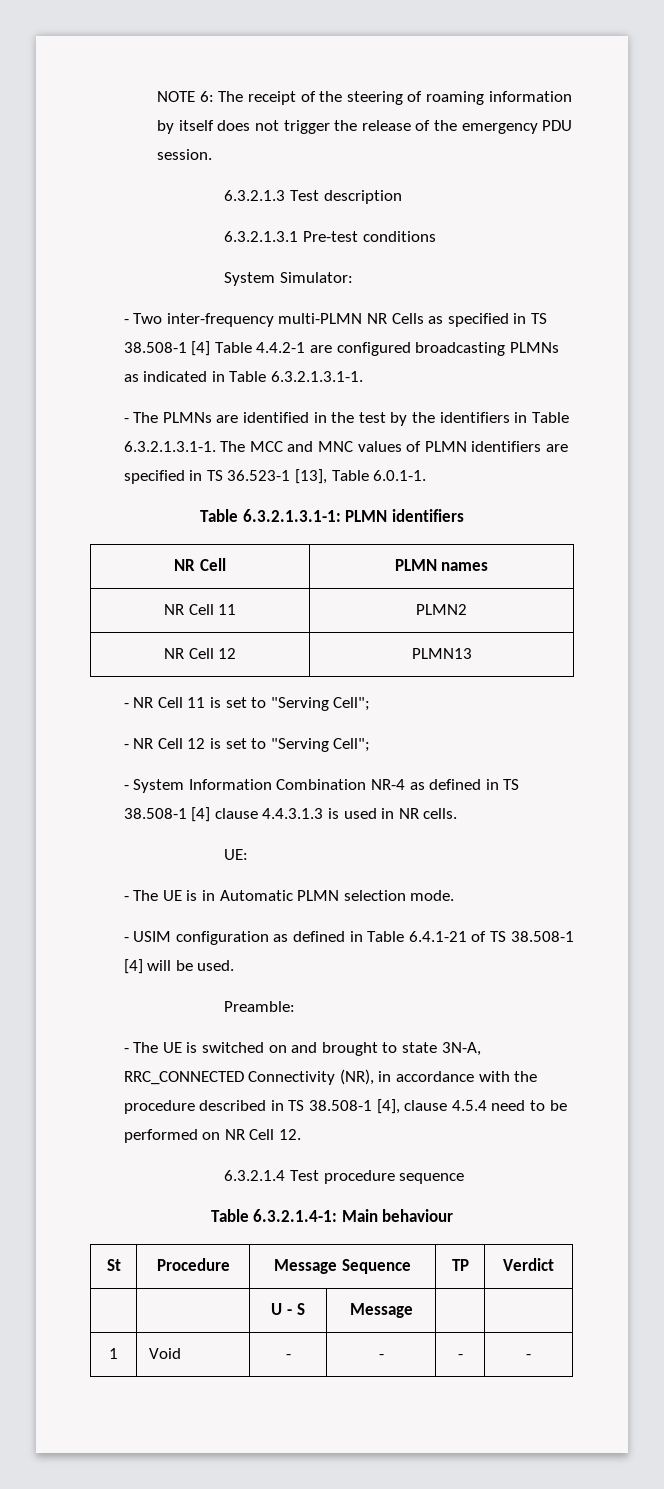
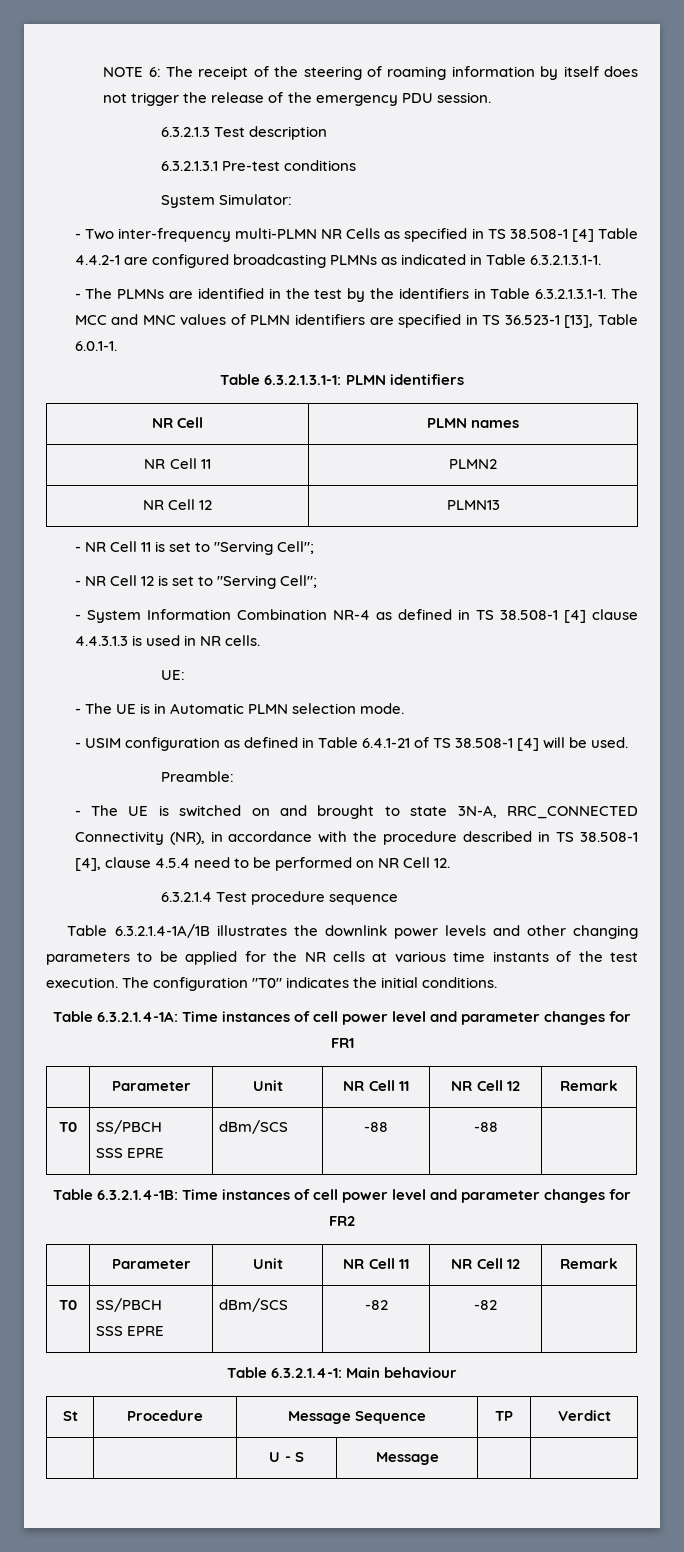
(465, 1178) none -> [67,924,638,939] [46,951,639,965] [46,977,498,991] [52,1011,632,1025] [330,1038,354,1048] [111,1081,191,1091] [252,1080,283,1091] [343,1080,409,1091] [451,1080,520,1091] [560,1080,618,1091] [59,1122,77,1132] [96,1120,163,1134] [96,1148,165,1158] [219,1120,289,1134] [364,1122,388,1132] [473,1122,498,1132] [52,1189,632,1203] [329,1216,355,1226] [111,1259,191,1269] [252,1258,283,1269] [343,1258,409,1269] [451,1258,520,1269] [560,1258,618,1269] [59,1300,77,1310] [96,1298,163,1312] [96,1326,165,1336] [219,1298,289,1312] [364,1300,388,1310] [474,1300,497,1310] // Table 6.3.2.1.4-1A/1B illustrates the downlink power levels and other changing parameters to be applied for the NR cells at various time instants of the test execution. The configuration "T0" indicates the initial conditions. // Table 6.3.2.1.4-1A: Time instances of cell power level and parameter changes for FR1 // | Parameter | Unit | NR Cell 11 | NR Cell 12 | Remark // T0 | SS/PBCH // SSS EPRE | dBm/SCS | -88 | -88 | // Table 6.3.2.1.4-1B: Time instances of cell power level and parameter changes for FR2 // | Parameter | Unit | NR Cell 11 | NR Cell 12 | Remark // T0 | SS/PBCH // SSS EPRE | dBm/SCS | -82 | -82 |
[109,1348,118,1359] [149,1348,182,1359] [285,1354,291,1359] [378,1354,384,1359] [457,1354,463,1359] [526,1354,531,1359] // 1 | Void | - | - | - | - -> (439, 1458) none

